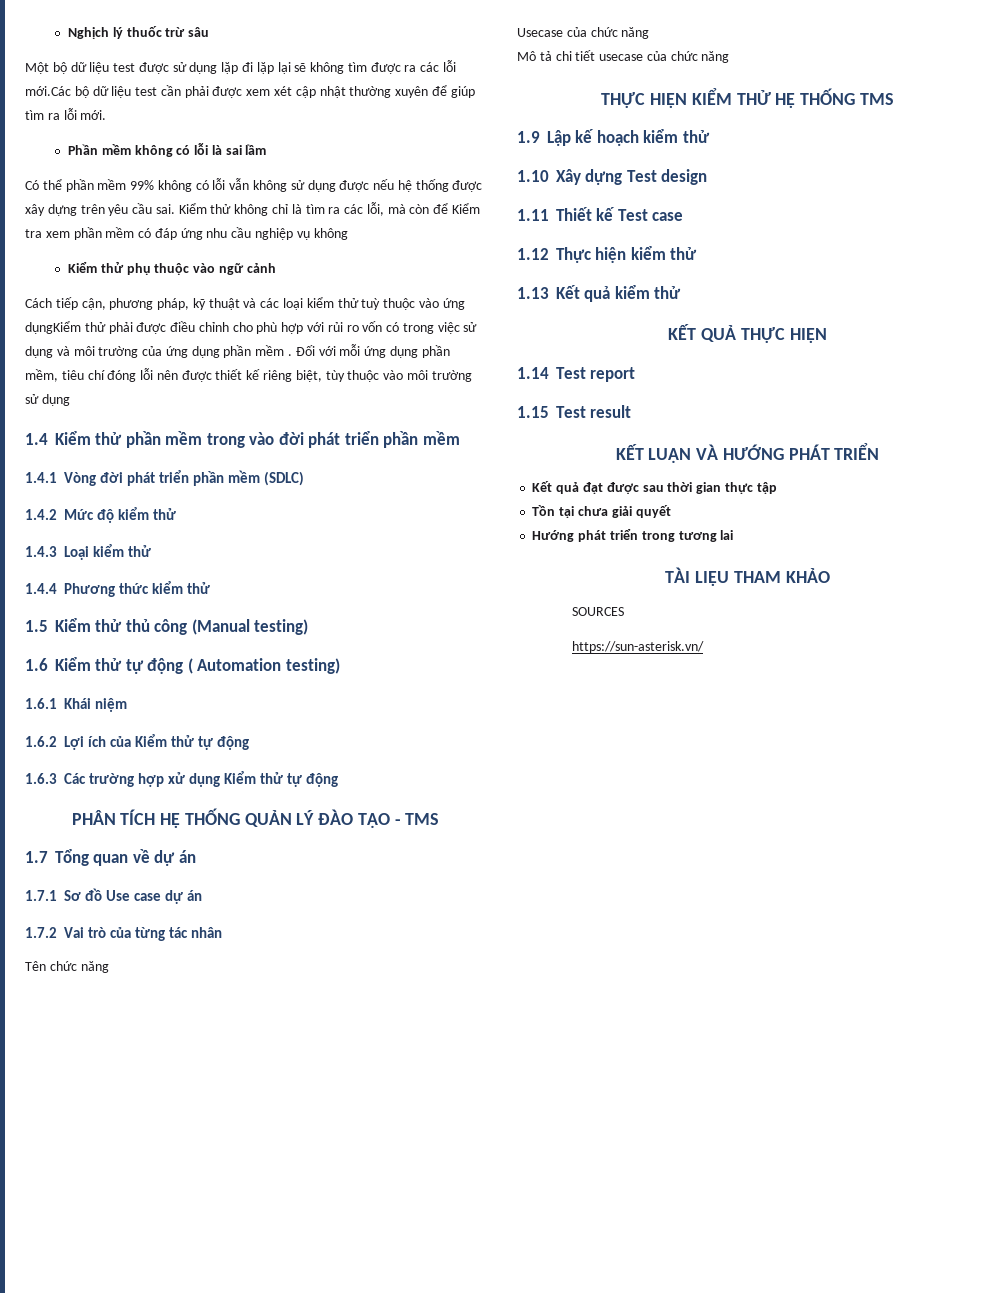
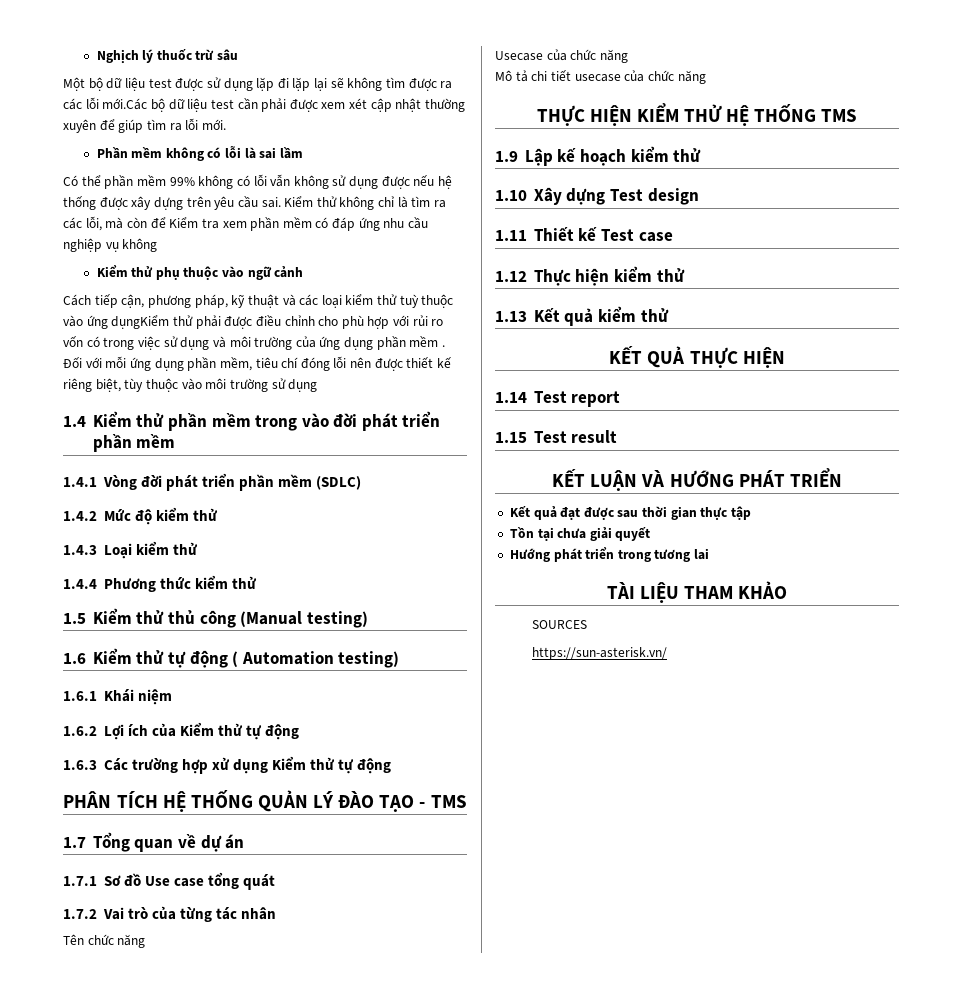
[165,890,203,904] dự án -> [207,872,275,890] tổng quát

